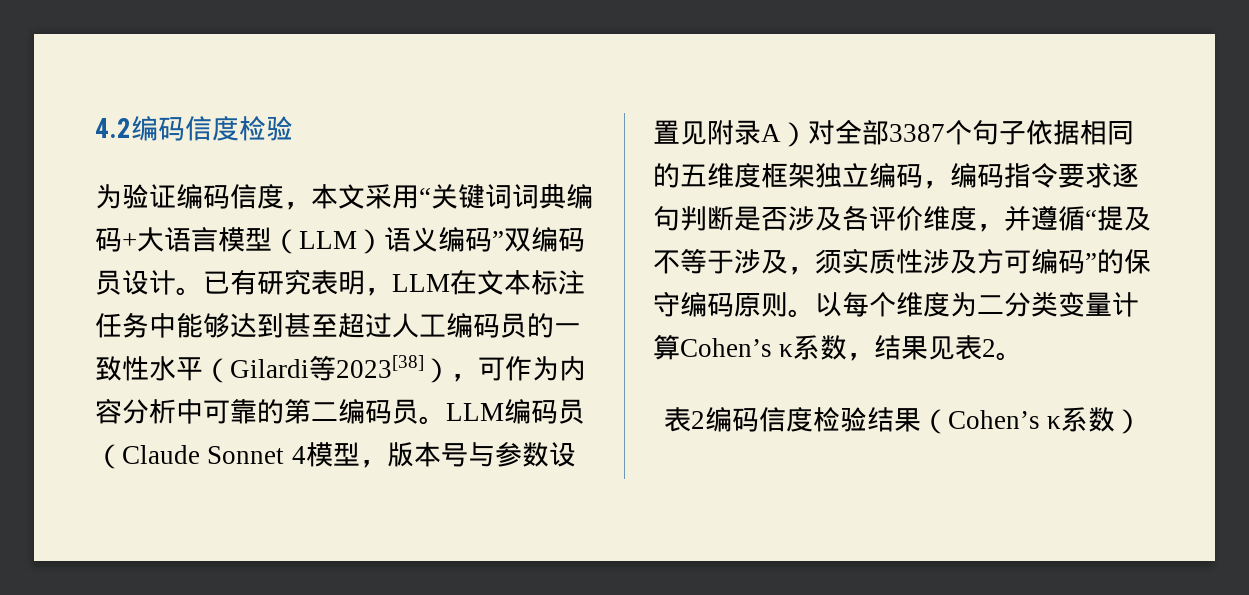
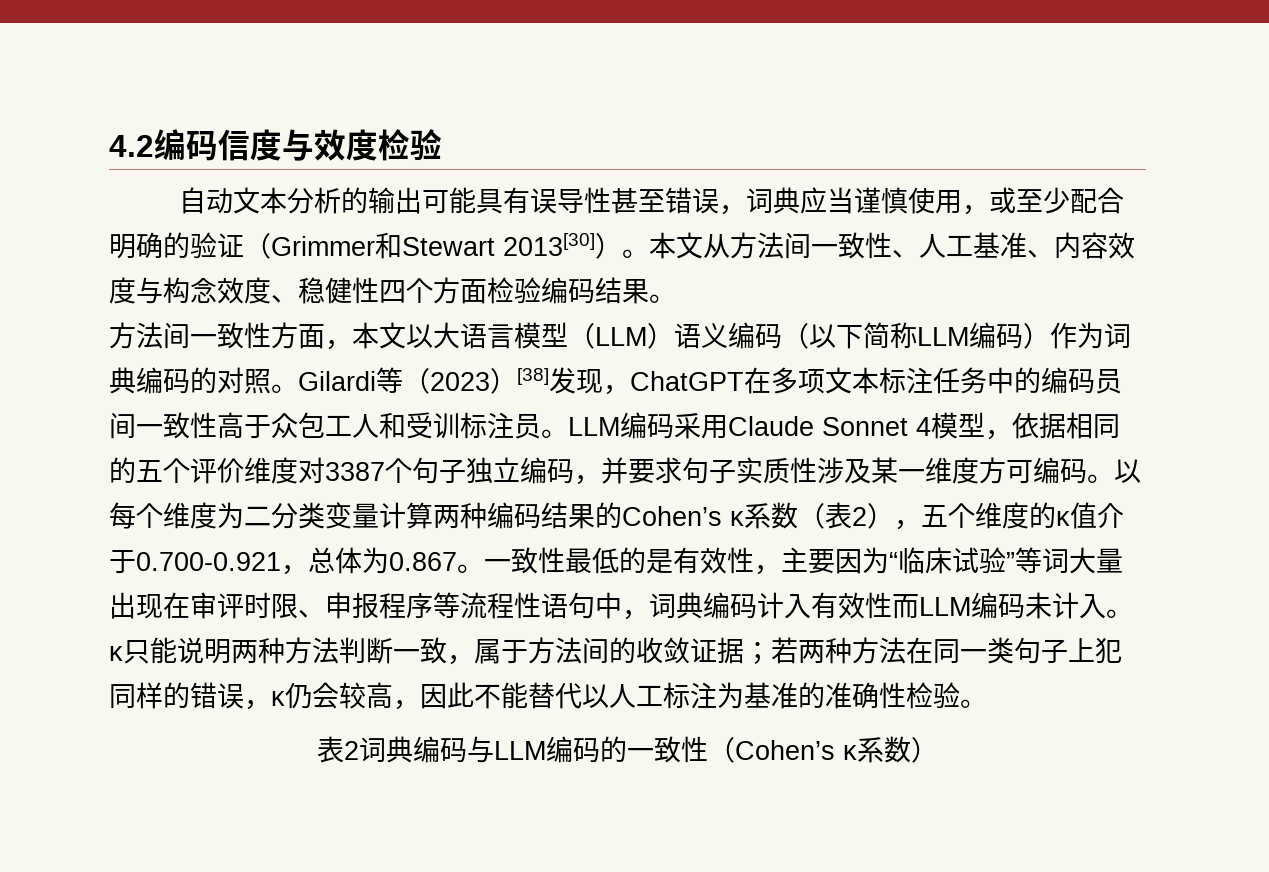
(239, 128) none -> [282,129,378,161] 与效度
[95,183,593,210] [95,228,137,252] 为验证编码信度，本文采用“关键词词典编码+ -> [178,187,1124,215] [109,232,1135,259] [109,277,676,304] [109,322,433,350] 自动文本分析的输出可能具有误导性甚至错误，词典应当谨慎使用，或至少配合明确的验证（Grimmer和Stewart 2013[30]）。本文从方法间一致性、人工基准、内容效度与构念效度、稳健性四个方面检验编码结果。 // 方法间一致性方面，本文以
[492,227,585,252] [95,269,585,296] [95,312,581,338] [95,355,586,383] [95,398,392,424] ”双编码员设计。已有研究表明，LLM在文本标注任务中能够达到甚至超过人工编码员的一致性水平（Gilardi等2023[38]），可作为内容分析中可靠的第二编码 -> [782,322,1131,349] [109,367,1122,395] [109,412,514,439] （以下简称LLM编码）作为词典编码的对照。Gilardi等（2023）[38]发现，ChatGPT在多项文本标注任务中的编码员间一致性高于众包工人和受训标注
[558,399,585,424] [95,444,122,469] 员（ -> [674,413,728,439] 采用
[386,442,576,467] [653,119,1134,147] [653,162,1139,189] [653,205,1151,232] [653,248,1151,275] [653,291,788,317] 版本号与参数设置见附录A）对全部3387个句子依据相同的五维度框架独立编码，编码指令要求逐句判断是否涉及各评价维度，并遵循“提及不等于涉及，须实质性涉及方可编码”的保守编码原则 -> [1012,412,1120,439] [109,457,1087,485] 依据相同的五个评价维度对3387个句子独立编码，并要求句子实质性涉及某一维度方可编码
[680,335,1024,361] [663,407,921,432] Cohen’s κ系数，结果见表2。 // 表2编码信度检验结果 -> [433,502,1124,530] [109,547,1123,575] [109,592,1133,620] [109,637,1122,665] [109,682,987,710] [317,736,708,763] 两种编码结果的Cohen’s κ系数（表2），五个维度的κ值介于0.700-0.921，总体为0.867。一致性最低的是有效性，主要因为“临床试验”等词大量出现在审评时限、申报程序等流程性语句中，词典编码计入有效性而LLM编码未计入。κ只能说明两种方法判断一致，属于方法间的收敛证据；若两种方法在同一类句子上犯同样的错误，κ仍会较高，因此不能替代以人工标注为基准的准确性检验。 // 表2词典编码与LLM编码的一致性

